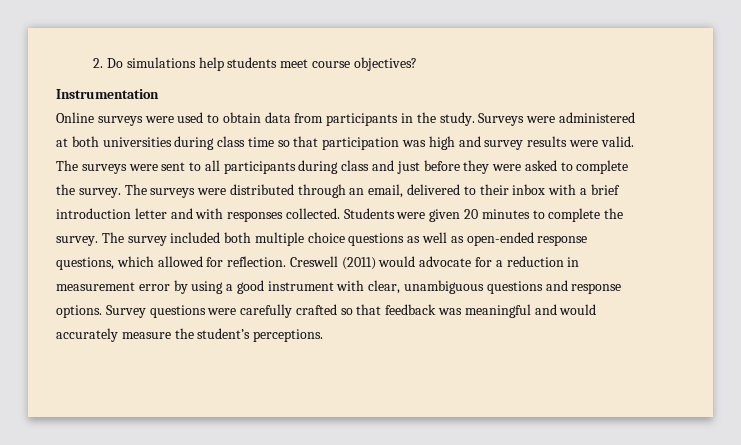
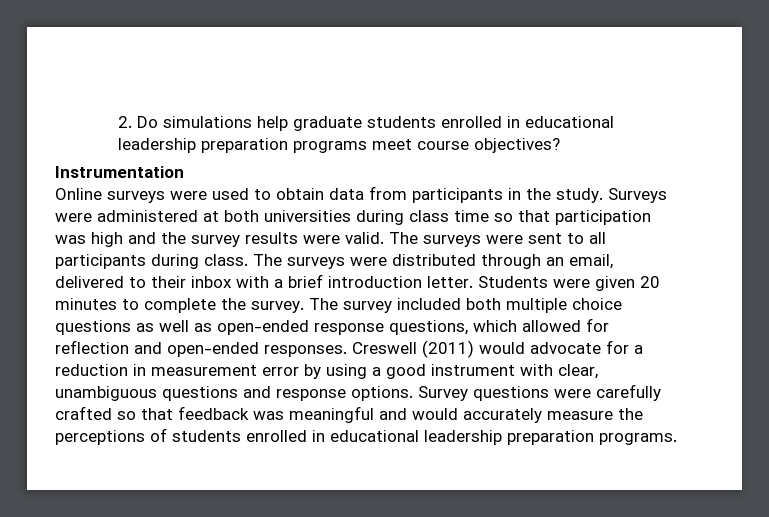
[227,57,278,68] students -> [293,116,615,131] [118,138,368,153] graduate students enrolled in educational leadership preparation programs
(481, 141) none -> [161,232,186,244] the
[341,160,629,174] [56,184,121,198] class and just before they were asked to complete the survey. -> [204,254,248,266] class.
[134,208,340,222] letter and with responses collected. -> [427,276,473,288] letter.
[227,256,287,267] reflection. -> [55,340,347,357] reflection and open-ended responses.
[197,328,324,342] student’s perceptions. -> [55,428,677,445] perceptions of students enrolled in educational leadership preparation programs.

